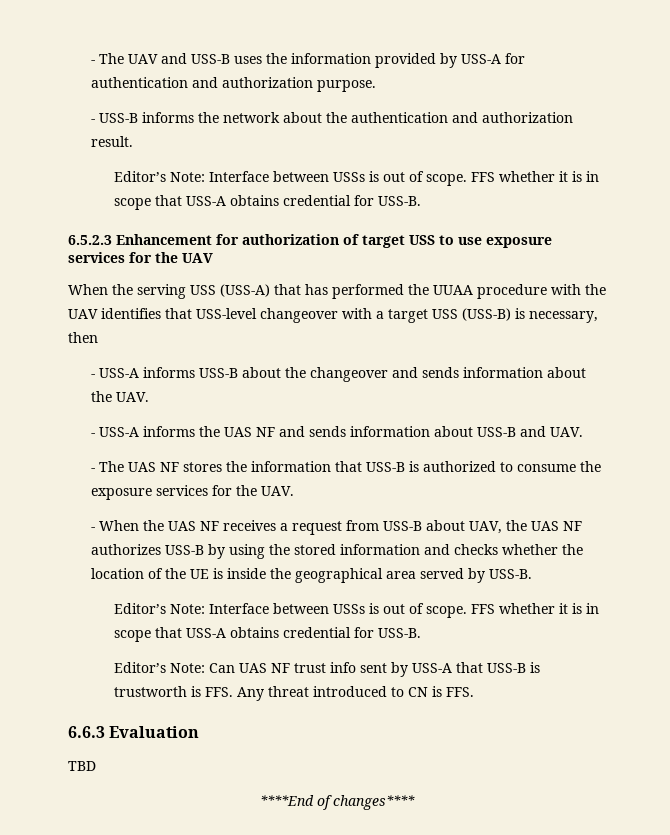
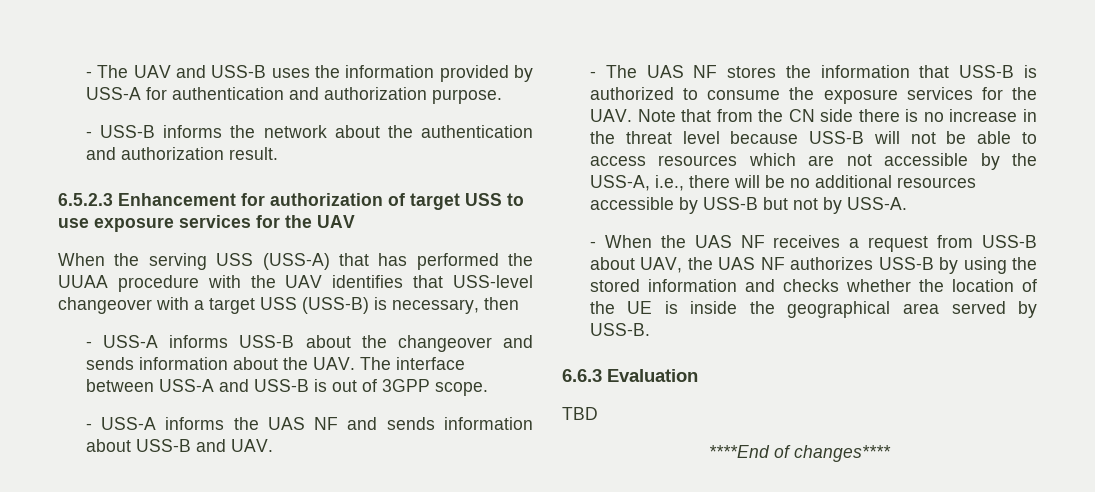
[113,171,599,186] [113,195,421,210] // Editor’s Note: Interface between USSs is out of scope. FFS whether it is in scope that USS-A obtains credential for USS-B. -> (278, 153) none
(149, 397) none -> [359,357,465,370] [85,379,488,396] The interface between USS-A and USS-B is out of 3GPP scope.
(294, 491) none -> [637,109,1037,122] [589,131,1037,144] [589,153,1037,170] [589,175,976,191] [589,197,907,214] Note that from the CN side there is no increase in the threat level because USS-B will not be able to access resources which are not accessible by the USS-A, i.e., there will be no additional resources accessible by USS-B but not by USS-A.
[113,603,599,618] [113,627,421,642] [113,662,540,677] [113,686,474,701] // Editor’s Note: Interface between USSs is out of scope. FFS whether it is in scope that USS-A obtains credential for USS-B. // Editor’s Note: Can UAS NF trust info sent by USS-A that USS-B is trustworth is FFS. Any threat introduced to CN is FFS. -> (650, 329) none

